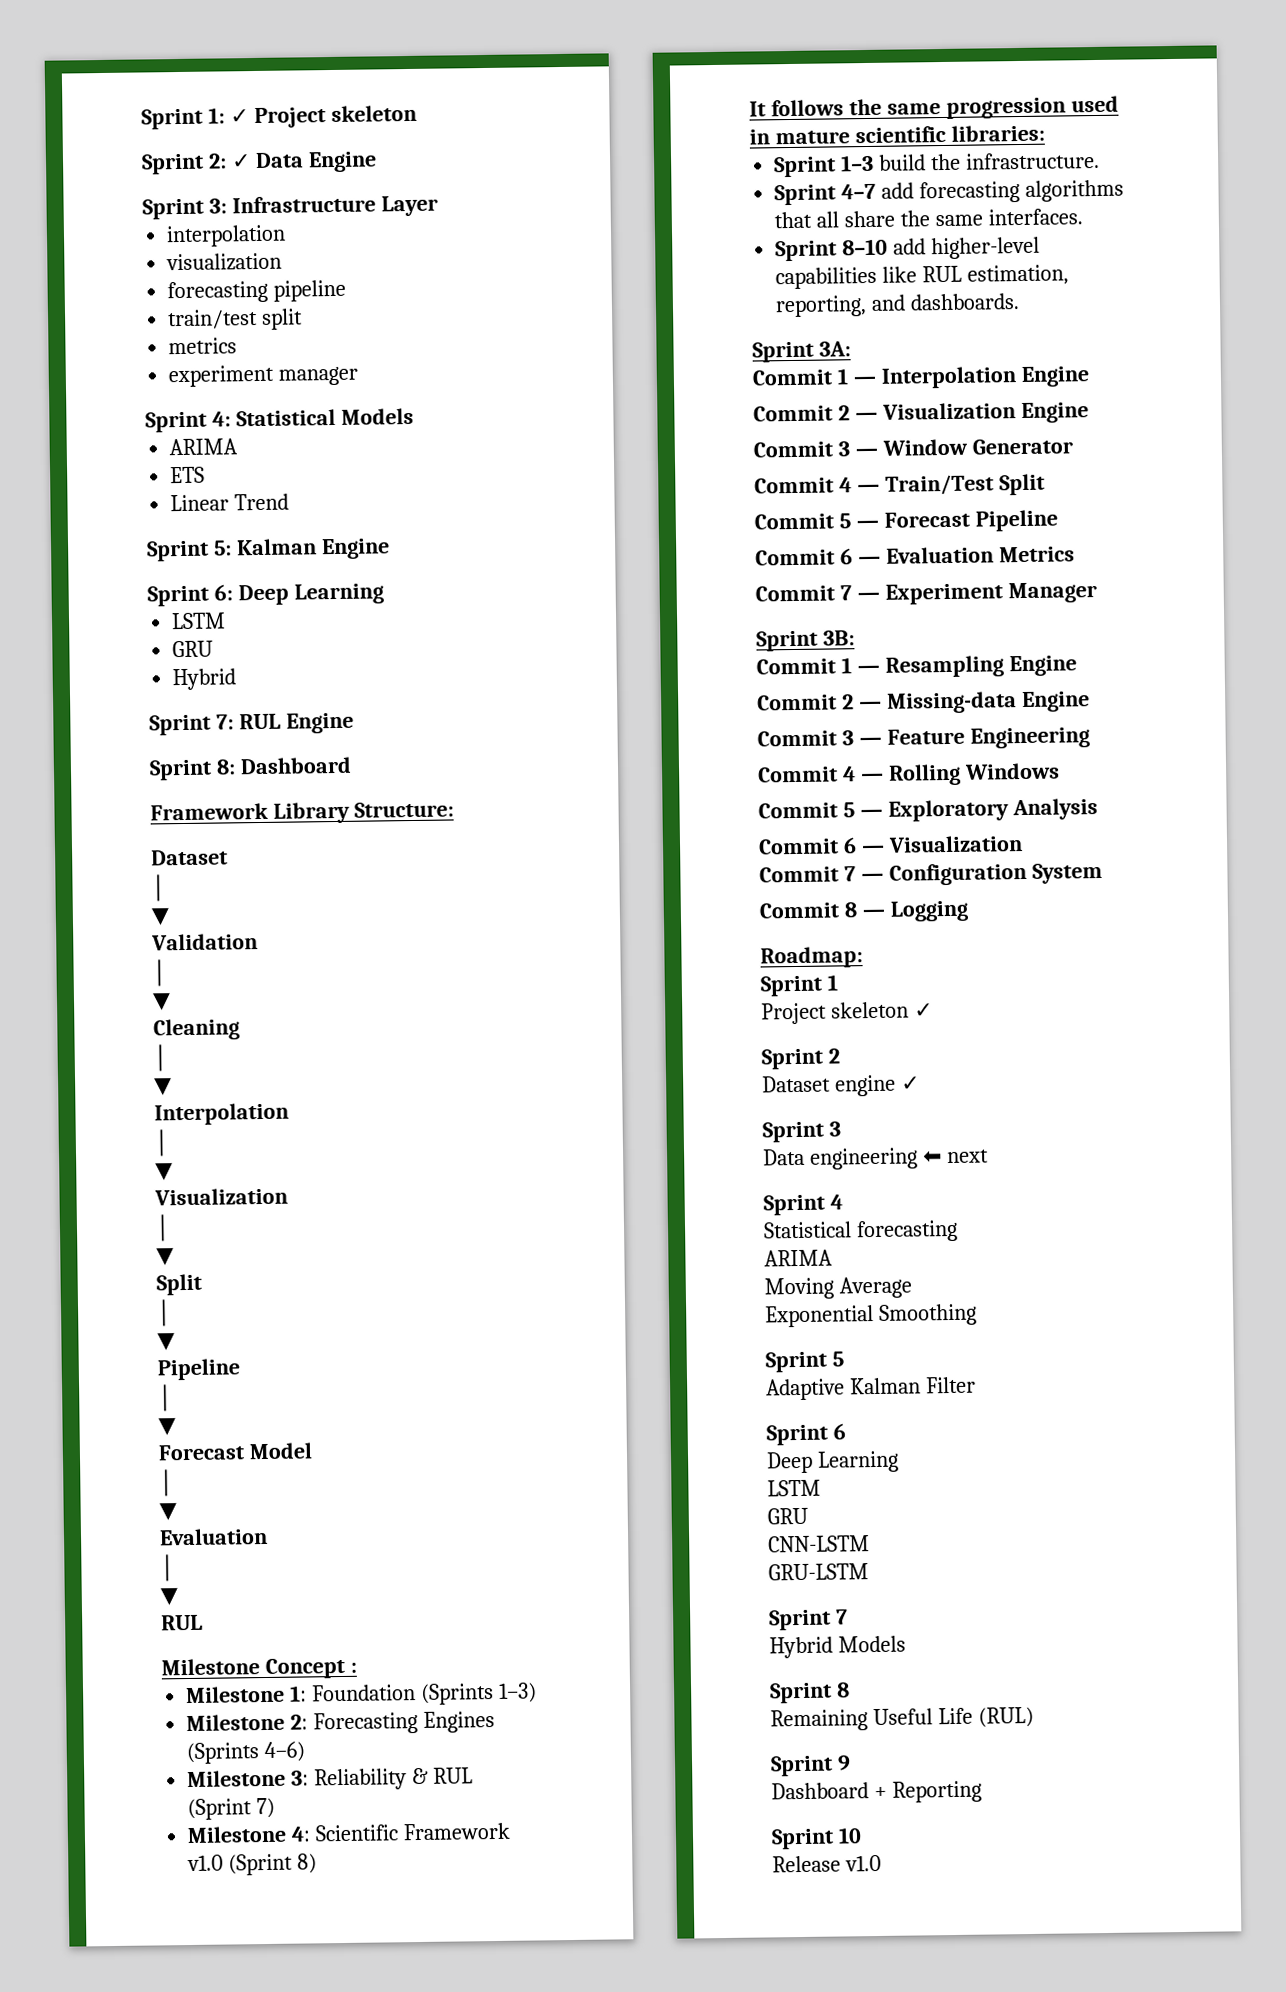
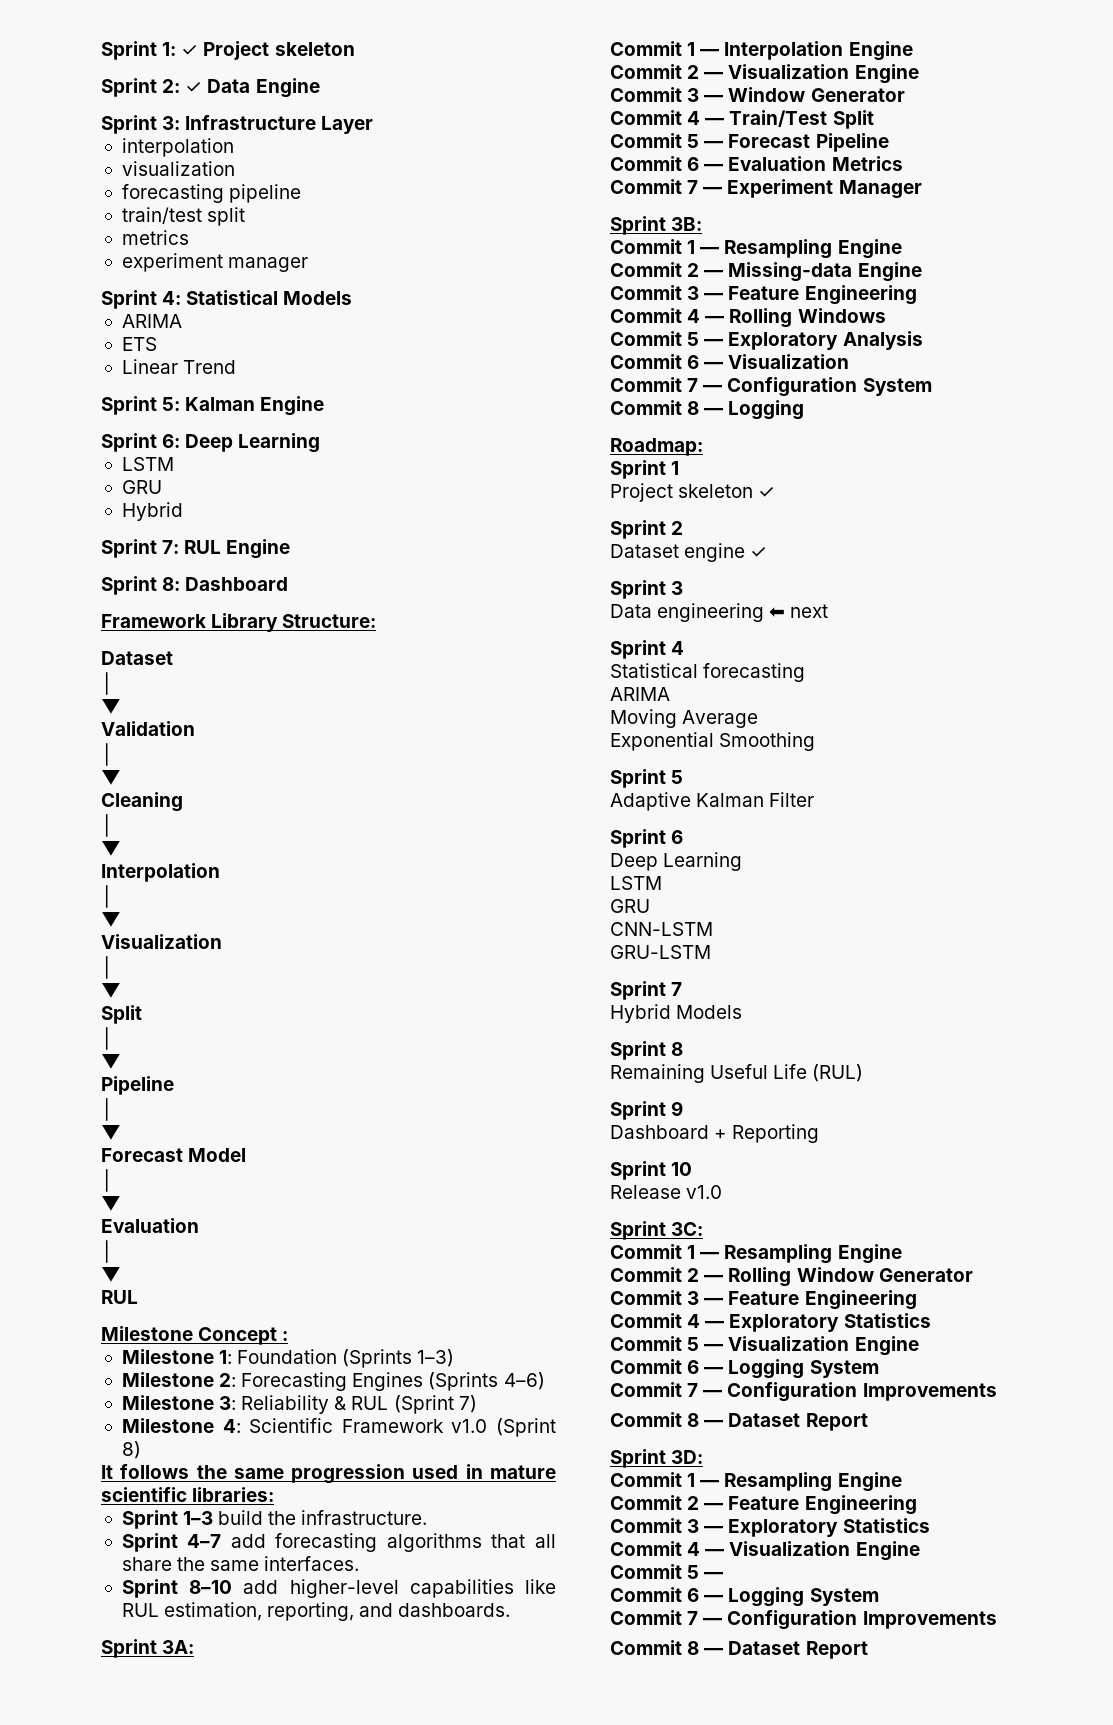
(881, 1863) none -> [610,1221,704,1240] [610,1244,902,1264] [610,1267,973,1287] [610,1290,917,1310] [610,1313,931,1332] [610,1336,919,1356] [610,1359,879,1379] [610,1382,997,1402] [610,1412,868,1431] [610,1449,704,1468] [610,1472,902,1492] [610,1495,917,1515] [610,1518,930,1537] [610,1541,920,1561] [610,1564,724,1579] [610,1587,879,1607] [610,1610,997,1630] [610,1640,868,1659] // Sprint 3C: // Commit 1 — Resampling Engine // Commit 2 — Rolling Window Generator // Commit 3 — Feature Engineering // Commit 4 — Exploratory Statistics // Commit 5 — Visualization Engine // Commit 6 — Logging System // Commit 7 — Configuration Improvements // Commit 8 — Dataset Report // Sprint 3D: // Commit 1 — Resampling Engine // Commit 2 — Feature Engineering // Commit 3 — Exploratory Statistics // Commit 4 — Visualization Engine // Commit 5 — // Commit 6 — Logging System // Commit 7 — Configuration Improvements // Commit 8 — Dataset Report

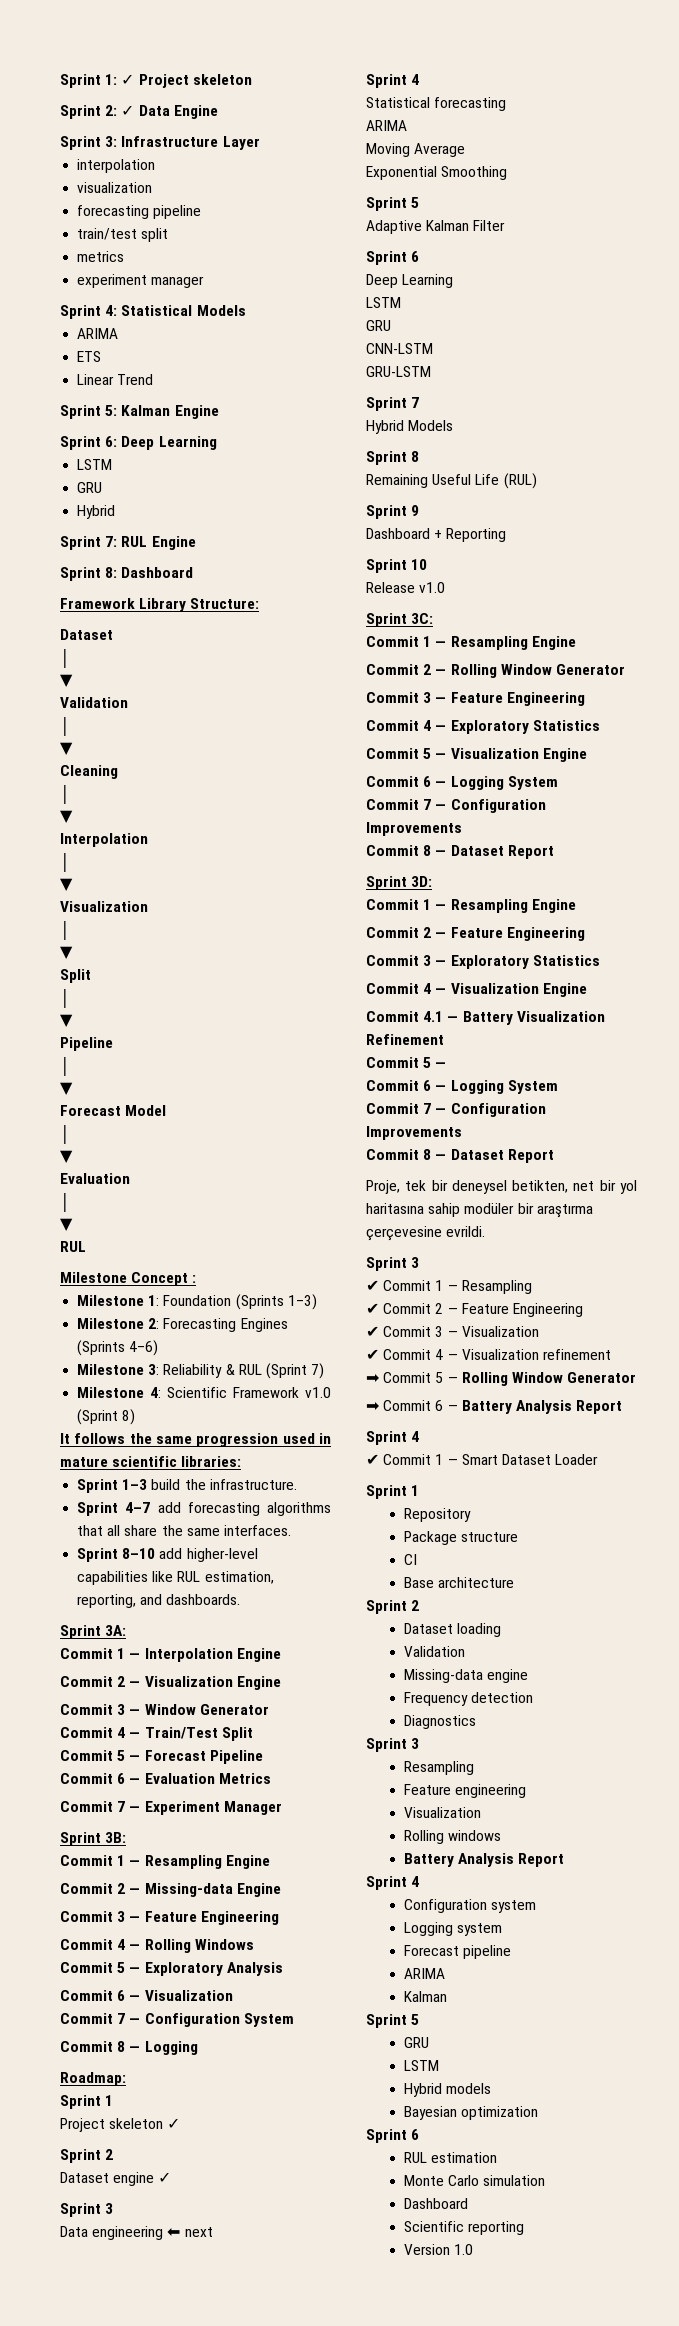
(920, 1551) none -> [366,1011,605,1025] [366,1034,444,1045] // Commit 4.1 — Battery Visualization Refinement
(868, 1650) none -> [366,1180,637,1194] [366,1203,593,1218] [366,1226,486,1241] [366,1257,420,1271] [366,1280,532,1294] [366,1303,583,1317] [366,1326,539,1337] [366,1349,611,1360] [366,1372,637,1386] [366,1400,623,1414] [366,1431,420,1445] [366,1454,599,1465] [366,1485,420,1499] [403,1508,471,1522] [403,1531,519,1545] [403,1554,417,1565] [403,1577,515,1588] [366,1600,420,1614] [403,1623,502,1637] [403,1646,465,1657] [403,1669,529,1683] [403,1692,534,1706] [403,1715,476,1729] [366,1738,420,1752] [403,1761,474,1775] [403,1784,527,1798] [403,1807,481,1818] [403,1830,502,1844] [403,1853,565,1867] [366,1876,420,1890] [403,1899,537,1913] [403,1922,503,1936] [403,1945,512,1959] [403,1968,445,1979] [403,1991,447,2002] [366,2014,420,2028] [403,2037,429,2048] [403,2060,439,2071] [403,2083,492,2097] [403,2106,539,2120] [366,2129,420,2143] [403,2152,498,2163] [403,2175,546,2186] [403,2198,468,2209] [403,2221,525,2235] [403,2244,474,2255] // Proje, tek bir deneysel betikten, net bir yol haritasına sahip modüler bir araştırma çerçevesine evrildi. // Sprint 3 // ✔ Commit 1 — Resampling // ✔ Commit 2 — Feature Engineering // ✔ Commit 3 — Visualization // ✔ Commit 4 — Visualization refinement // ➡ Commit 5 — Rolling Window Generator // ➡ Commit 6 — Battery Analysis Report // Sprint 4 // ✔ Commit 1 — Smart Dataset Loader // Sprint 1 // Repository // Package structure // CI // Base architecture // Sprint 2 // Dataset loading // Validation // Missing-data engine // Frequency detection // Diagnostics // Sprint 3 // Resampling // Feature engineering // Visualization // Rolling windows // Battery Analysis Report // Sprint 4 // Configuration system // Logging system // Forecast pipeline // ARIMA // Kalman // Sprint 5 // GRU // LSTM // Hybrid models // Bayesian optimization // Sprint 6 // RUL estimation // Monte Carlo simulation // Dashboard // Scientific reporting // Version 1.0

